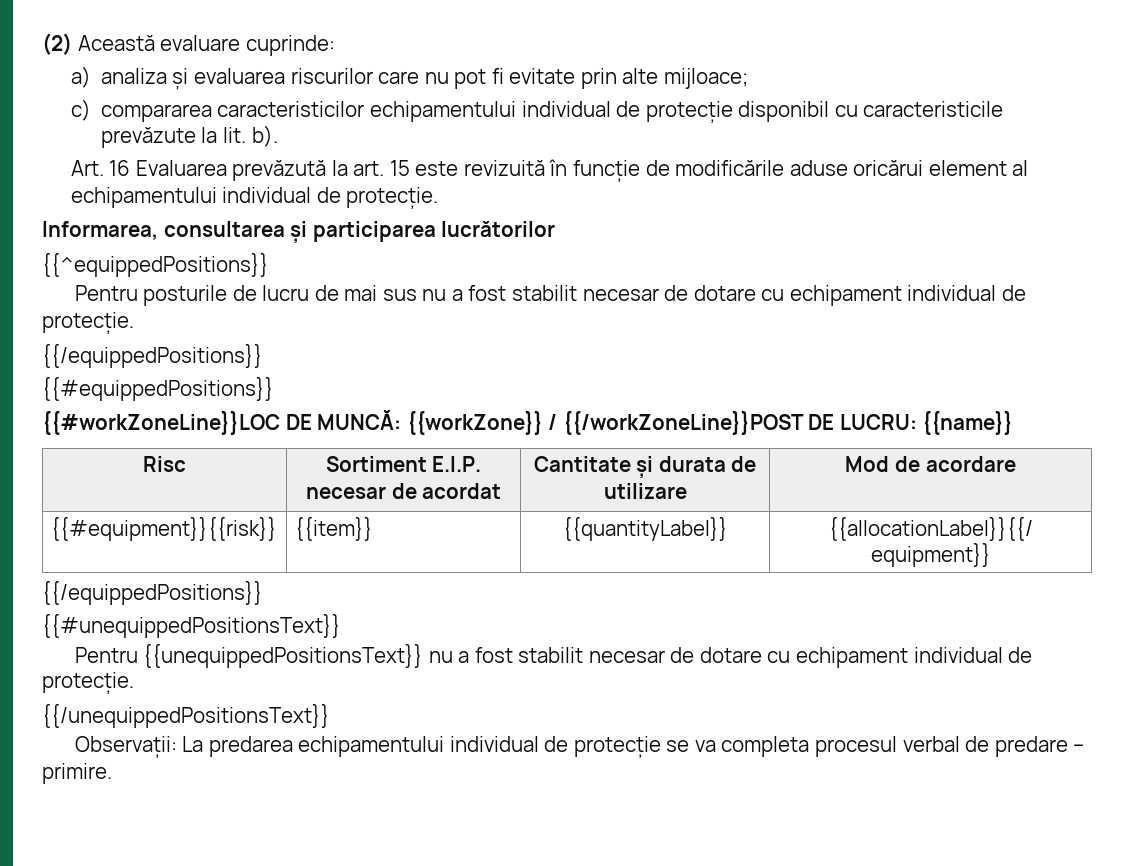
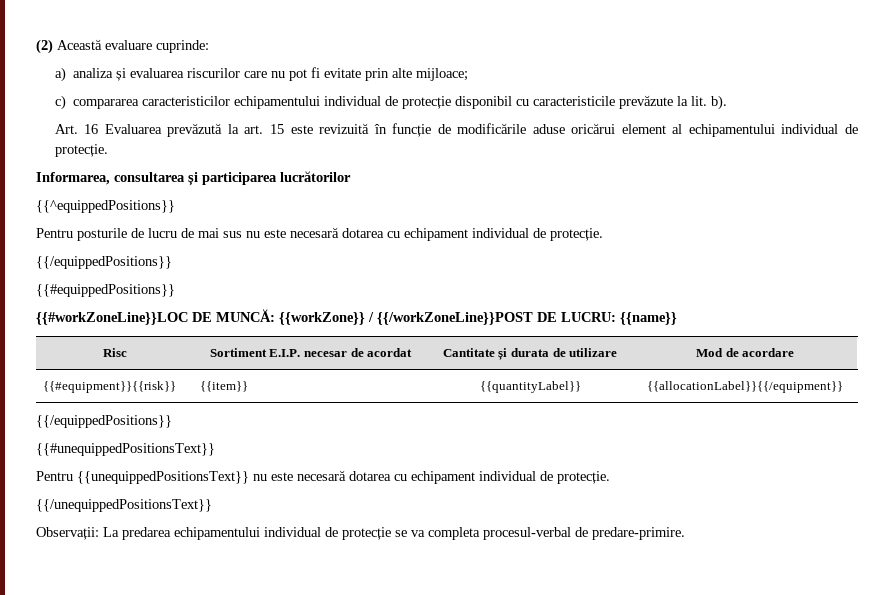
[451,285,756,301] a fost stabilit necesar de dotare -> [264,227,384,238] este necesară dotarea
[458,647,762,663] a fost stabilit necesar de dotare -> [271,470,391,481] este necesară dotarea
[815,736,1085,757] [42,763,112,784] procesul verbal de predare – primire. -> [483,527,685,540] procesul-verbal de predare-primire.

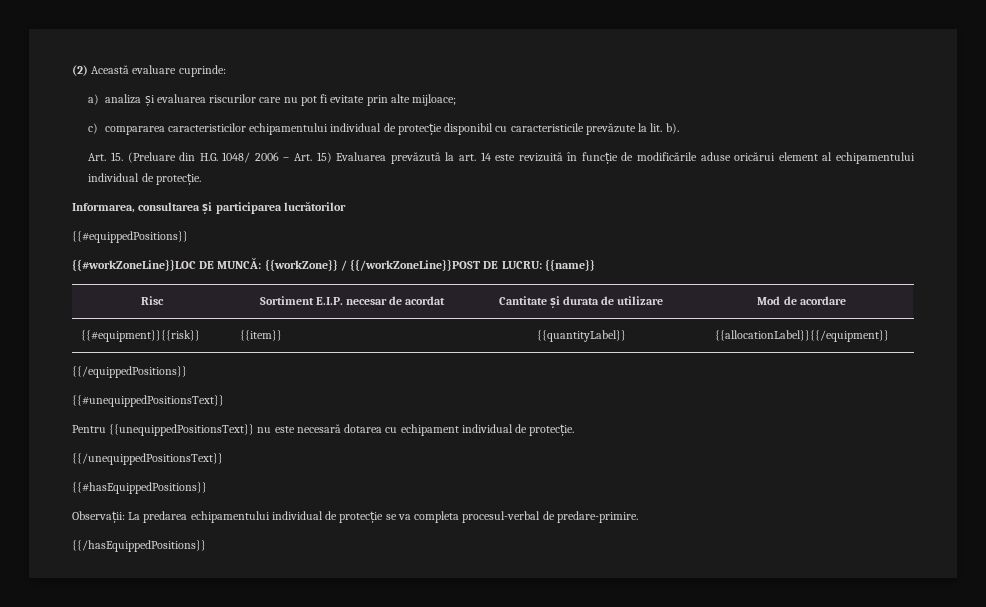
[84,124,99,134] 16 -> [110,152,332,163] 15. (Preluare din H.G. 1048/ 2006 – Art. 15)
[269,124,284,134] 15 -> [480,152,491,161] 14
[36,200,175,213] [36,227,603,241] [36,256,172,269] // {{^equippedPositions}} // Pentru posturile de lucru de mai sus nu este necesară dotarea cu echipament individual de protecție. // {{/equippedPositions}} -> (346, 206) none
(212, 505) none -> [72,482,207,494] // {{#hasEquippedPositions}}
(685, 533) none -> [72,540,206,552] // {{/hasEquippedPositions}}

